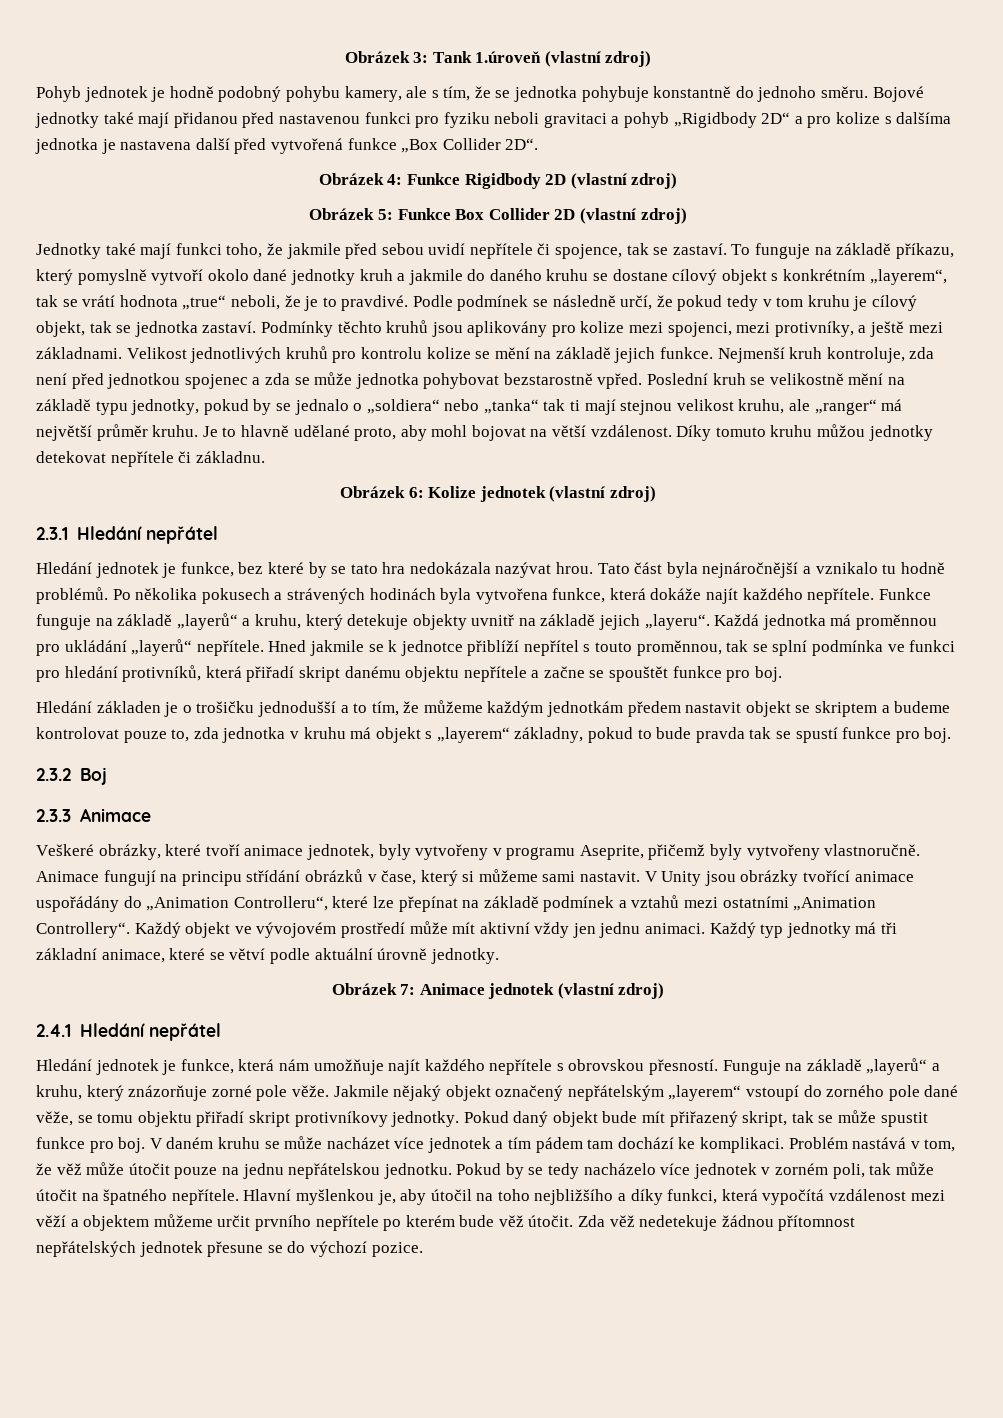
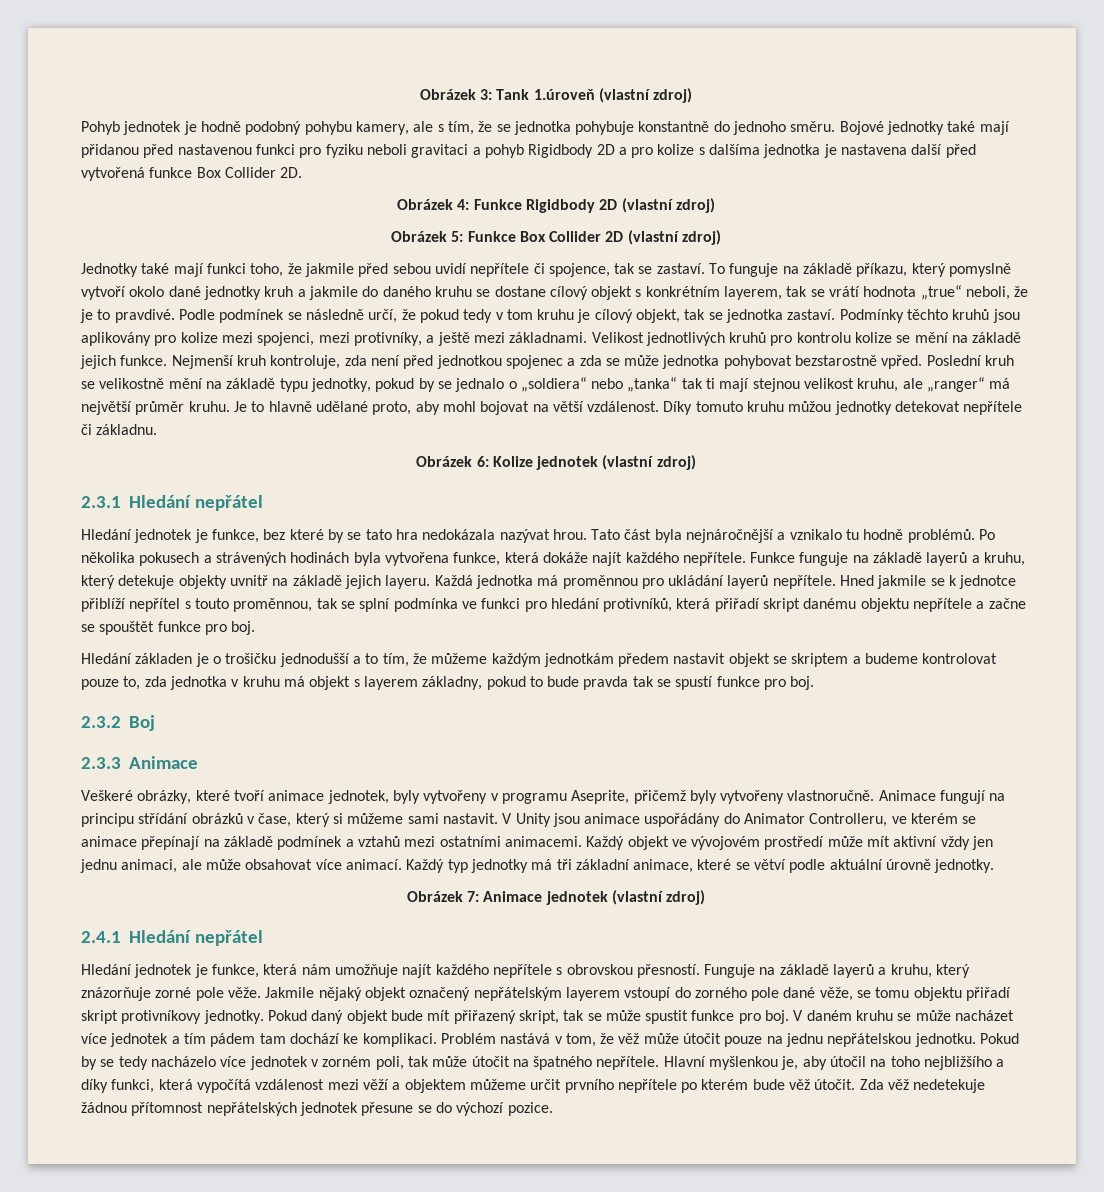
[673,112,791,128] „Rigidbody 2D“ -> [528,144,615,158] Rigidbody 2D
[401,138,539,153] „Box Collider 2D“. -> [196,167,303,178] Box Collider 2D.
[869,269,947,285] „layerem“, -> [724,286,783,300] layerem,
[176,613,238,630] „layerů“ -> [926,552,968,566] layerů
[644,614,710,630] „layeru“. -> [385,575,431,589] layeru.
[131,639,193,656] „layerů“ -> [727,575,769,589] layerů
[436,727,510,743] „layerem“ -> [363,676,418,690] layerem
[740,870,851,886] obrázky tvořící -> (580, 820) none
[146,896,458,912] „Animation Controlleru“, které lze přepínat -> [744,813,977,827] [81,836,201,850] Animator Controlleru, ve kterém se animace přepínají
[793,897,877,911] [36,922,130,938] „Animation Controllery“. -> [504,836,582,847] animacemi.
[645,923,706,934] animaci. -> [121,859,402,873] animaci, ale může obsahovat více animací.
[866,1058,928,1075] „layerů“ -> [833,964,875,978] layerů
[668,1085,742,1101] „layerem“ -> [565,987,620,1001] layerem

